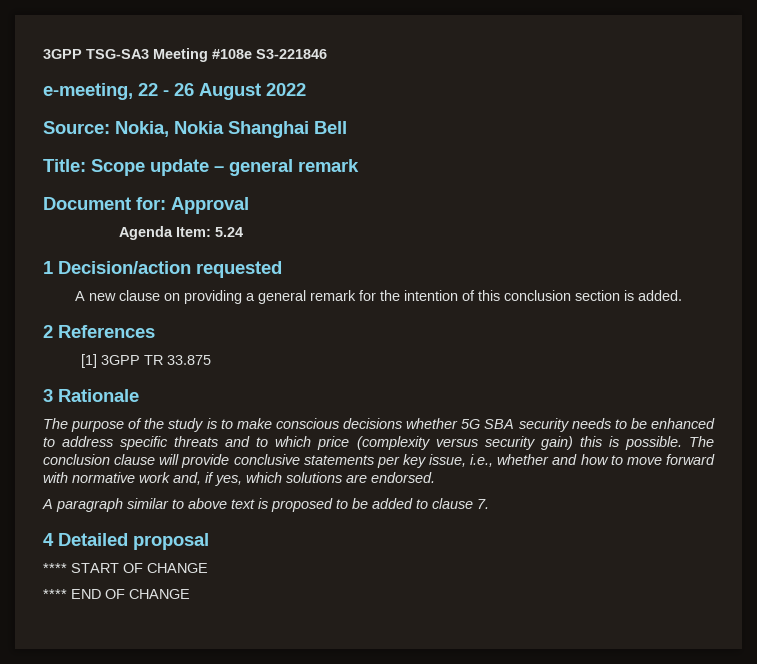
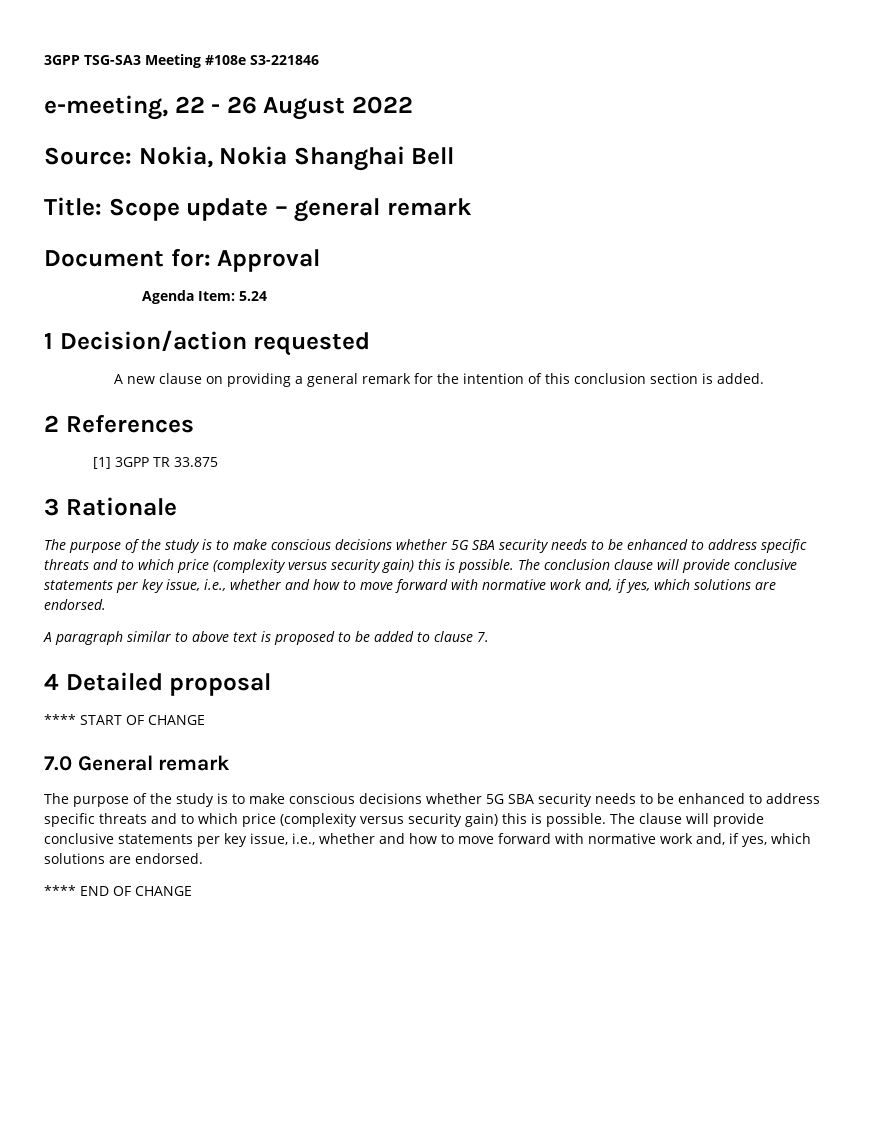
(208, 568) none -> [44,755,231,771] [44,793,820,807] [44,813,764,827] [44,833,811,847] [44,853,203,864] // 7.0 General remark // The purpose of the study is to make conscious decisions whether 5G SBA security needs to be enhanced to address specific threats and to which price (complexity versus security gain) this is possible. The clause will provide conclusive statements per key issue, i.e., whether and how to move forward with normative work and, if yes, which solutions are endorsed.

